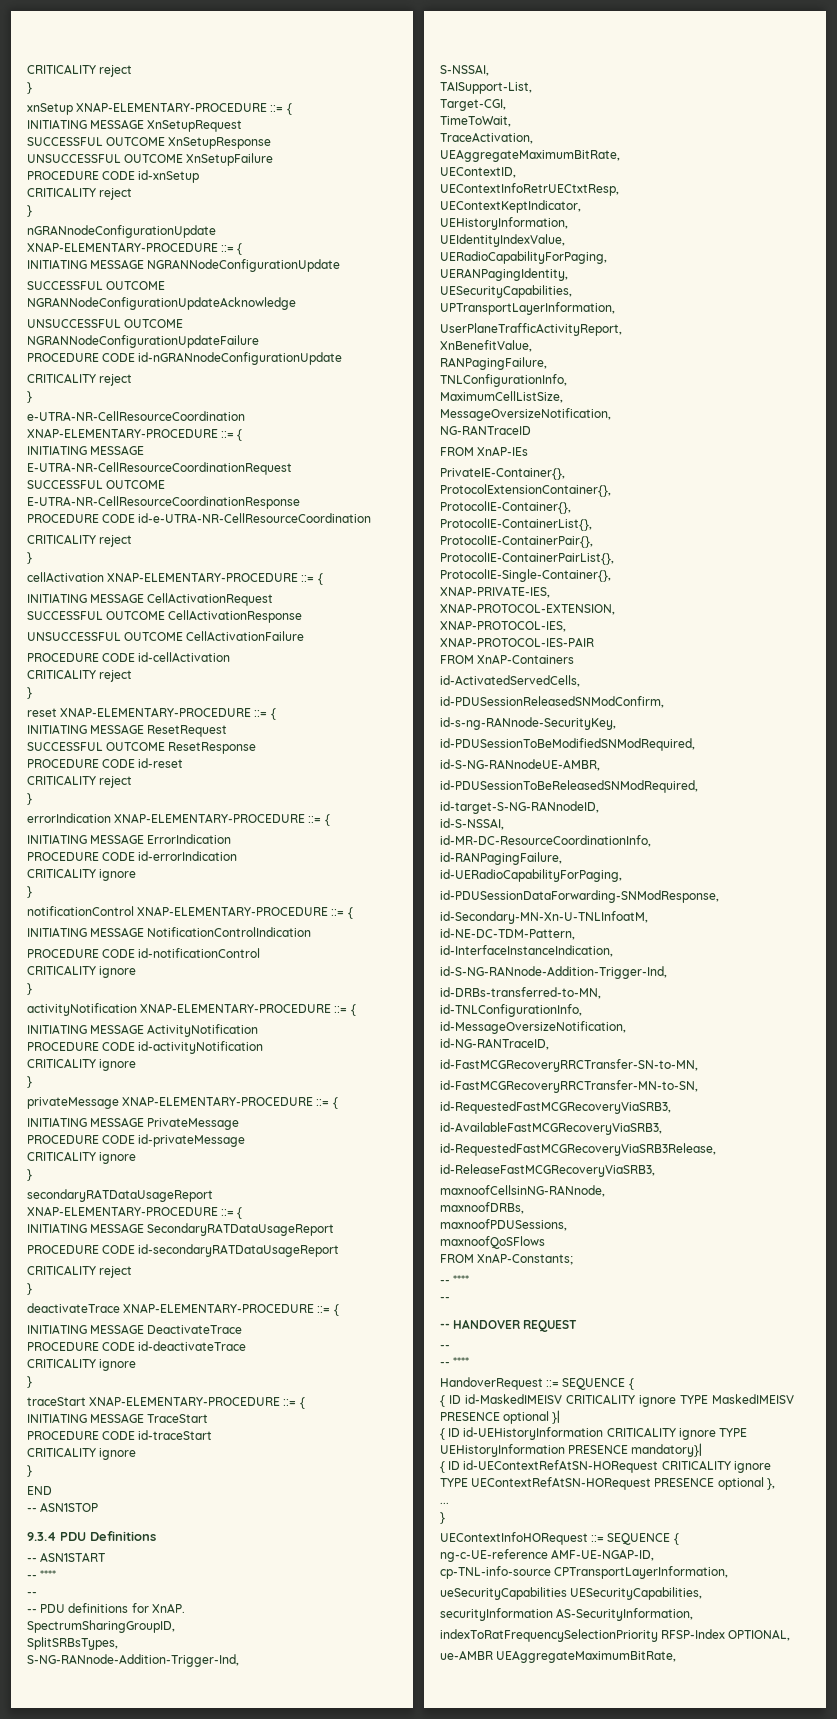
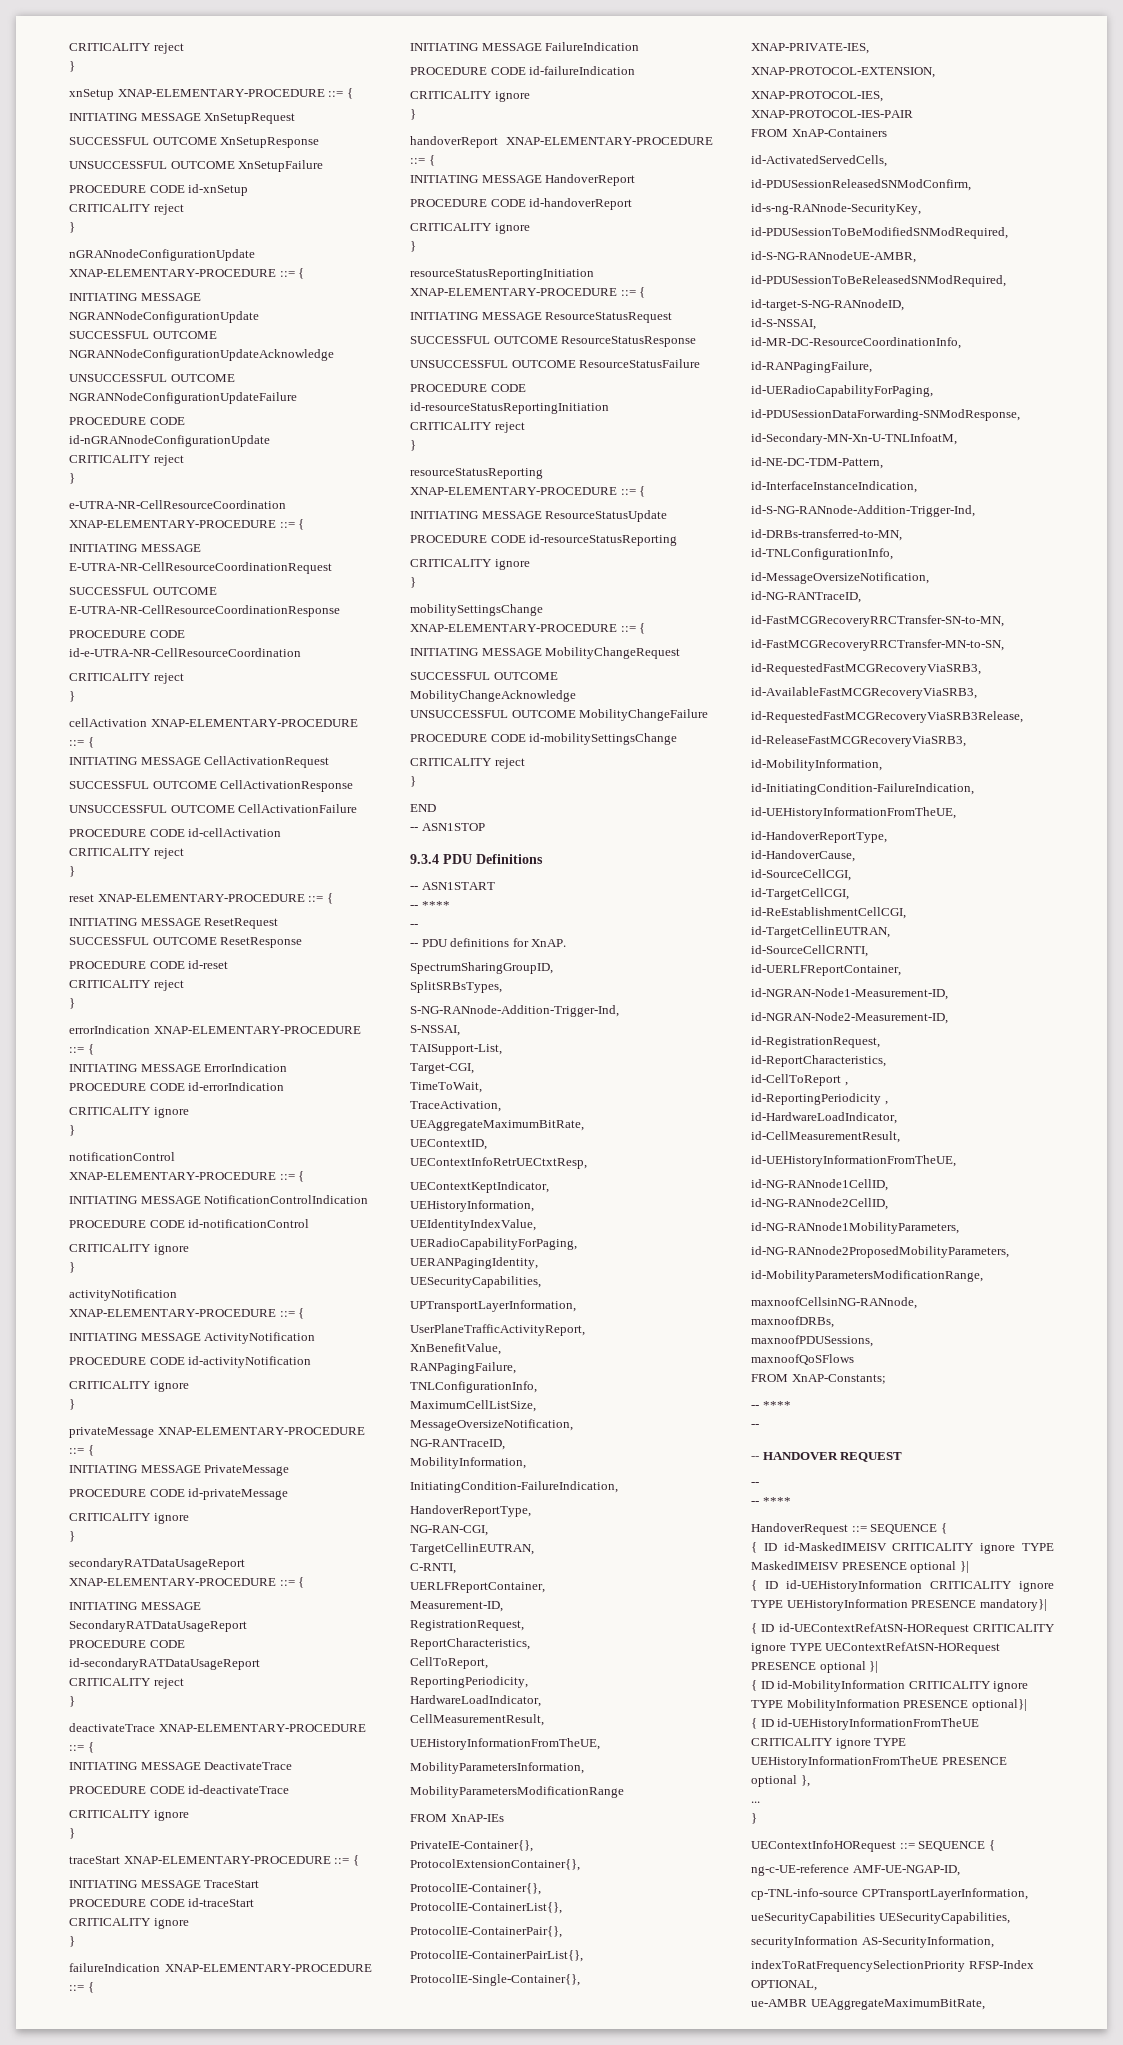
(32, 1471) none -> [69,1963,372,1972] [69,1982,94,1993] [410,42,640,51] [410,66,636,75] [410,91,530,102] [410,109,416,120] [410,136,713,148] [410,155,435,166] [410,174,636,186] [410,198,633,210] [410,223,530,234] [410,241,416,252] [410,269,594,280] [410,287,646,298] [410,312,673,323] [410,336,697,347] [410,359,701,368] [410,384,526,392] [410,402,609,414] [410,422,525,433] [410,440,416,451] [410,468,543,479] [410,486,646,497] [410,510,668,522] [410,534,678,546] [410,559,530,570] [410,577,416,588] [410,604,543,616] [410,623,646,634] [410,647,681,659] [410,672,558,680] [410,690,576,702] [410,709,709,721] [410,733,678,745] [410,758,525,769] [410,776,416,787] // failureIndication XNAP-ELEMENTARY-PROCEDURE ::= { // INITIATING MESSAGE FailureIndication // PROCEDURE CODE id-failureIndication // CRITICALITY ignore // } // handoverReport XNAP-ELEMENTARY-PROCEDURE ::= { // INITIATING MESSAGE HandoverReport // PROCEDURE CODE id-handoverReport // CRITICALITY ignore // } // resourceStatusReportingInitiation XNAP-ELEMENTARY-PROCEDURE ::= { // INITIATING MESSAGE ResourceStatusRequest // SUCCESSFUL OUTCOME ResourceStatusResponse // UNSUCCESSFUL OUTCOME ResourceStatusFailure // PROCEDURE CODE id-resourceStatusReportingInitiation // CRITICALITY reject // } // resourceStatusReporting XNAP-ELEMENTARY-PROCEDURE ::= { // INITIATING MESSAGE ResourceStatusUpdate // PROCEDURE CODE id-resourceStatusReporting // CRITICALITY ignore // } // mobilitySettingsChange XNAP-ELEMENTARY-PROCEDURE ::= { // INITIATING MESSAGE MobilityChangeRequest // SUCCESSFUL OUTCOME MobilityChangeAcknowledge // UNSUCCESSFUL OUTCOME MobilityChangeFailure // PROCEDURE CODE id-mobilitySettingsChange // CRITICALITY reject // }
[440,425,531,435] NG-RANTraceID -> [410,1439,505,1450] [410,1457,526,1469] [410,1481,618,1493] [410,1505,531,1517] [410,1525,488,1536] [410,1543,534,1555] [410,1563,456,1574] [410,1582,545,1593] [410,1601,503,1612] [410,1620,524,1631] [410,1638,530,1650] [410,1657,488,1669] [410,1676,528,1688] [410,1695,541,1707] [410,1714,544,1726] [410,1738,600,1750] [410,1762,584,1774] [410,1786,624,1798] NG-RANTraceID, // MobilityInformation, // InitiatingCondition-FailureIndication, // HandoverReportType, // NG-RAN-CGI, // TargetCellinEUTRAN, // C-RNTI, // UERLFReportContainer, // Measurement-ID, // RegistrationRequest, // ReportCharacteristics, // CellToReport, // ReportingPeriodicity, // HardwareLoadIndicator, // CellMeasurementResult, // UEHistoryInformationFromTheUE, // MobilityParametersInformation, // MobilityParametersModificationRange
(655, 1170) none -> [751,759,882,771] [751,783,974,795] [751,807,956,819] [751,831,887,843] [751,850,855,862] [751,869,851,881] [751,888,849,900] [751,907,906,919] [751,926,890,938] [751,945,868,957] [751,964,901,976] [751,988,948,1000] [751,1012,948,1024] [751,1036,880,1048] [751,1055,886,1067] [751,1074,848,1086] [751,1093,888,1105] [751,1112,897,1124] [751,1131,900,1143] [751,1155,956,1167] [751,1179,888,1191] [751,1198,888,1210] [751,1222,959,1234] [751,1246,1009,1258] [751,1270,983,1282] // id-MobilityInformation, // id-InitiatingCondition-FailureIndication, // id-UEHistoryInformationFromTheUE, // id-HandoverReportType, // id-HandoverCause, // id-SourceCellCGI, // id-TargetCellCGI, // id-ReEstablishmentCellCGI, // id-TargetCellinEUTRAN, // id-SourceCellCRNTI, // id-UERLFReportContainer, // id-NGRAN-Node1-Measurement-ID, // id-NGRAN-Node2-Measurement-ID, // id-RegistrationRequest, // id-ReportCharacteristics, // id-CellToReport , // id-ReportingPeriodicity , // id-HardwareLoadIndicator, // id-CellMeasurementResult, // id-UEHistoryInformationFromTheUE, // id-NG-RANnode1CellID, // id-NG-RANnode2CellID, // id-NG-RANnode1MobilityParameters, // id-NG-RANnode2ProposedMobilityParameters, // id-MobilityParametersModificationRange,
(764, 1483) none -> [869,1661,879,1673] [751,1680,1029,1692] [751,1699,1027,1711] [751,1718,980,1730] [751,1738,907,1749] [751,1756,1007,1768] [751,1775,797,1787] }| // { ID id-MobilityInformation CRITICALITY ignore TYPE MobilityInformation PRESENCE optional}| // { ID id-UEHistoryInformationFromTheUE CRITICALITY ignore TYPE UEHistoryInformationFromTheUE PRESENCE optional

